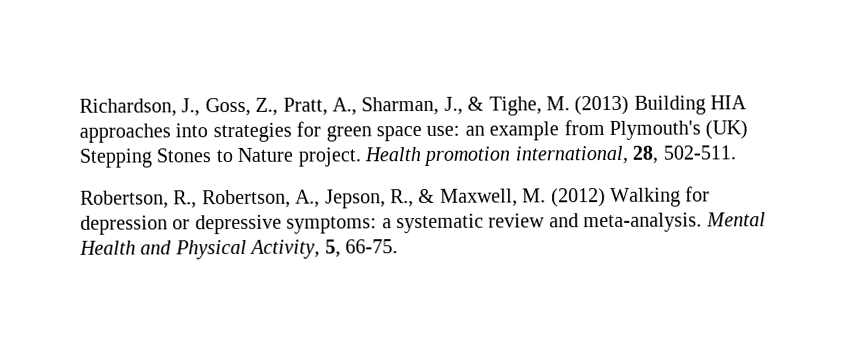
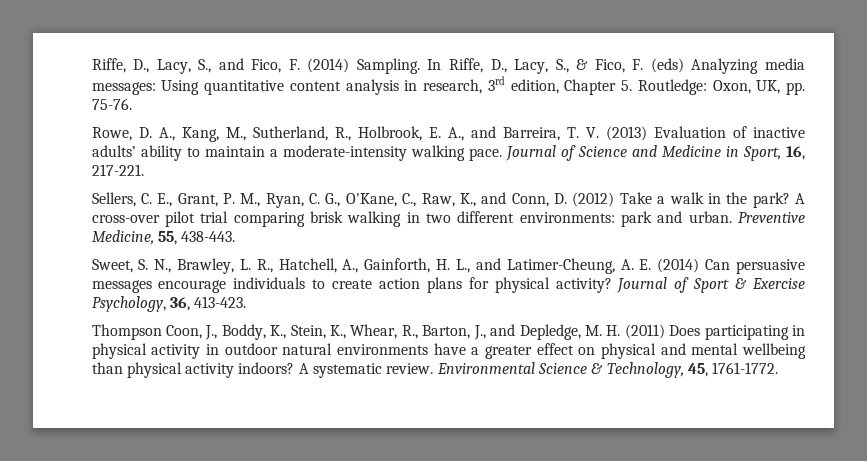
[78,95,748,117] [78,120,749,143] [78,145,736,168] [79,186,711,209] [79,212,766,235] [78,239,398,260] Richardson, J., Goss, Z., Pratt, A., Sharman, J., & Tighe, M. (2013) Building HIA approaches into strategies for green space use: an example from Plymouth's (UK) Stepping Stones to Nature project. Health promotion international, 28, 502-511. // Robertson, R., Robertson, A., Jepson, R., & Maxwell, M. (2012) Walking for depression or depressive symptoms: a systematic review and meta-analysis. Mental Health and Physical Activity, 5, 66-75. -> [91,58,805,74] [91,76,805,95] [91,98,132,110] [91,126,806,142] [91,145,805,161] [91,164,144,176] [91,192,805,208] [91,211,806,227] [91,230,236,245] [91,258,806,274] [91,277,805,293] [91,296,247,312] [91,324,805,340] [91,343,807,359] [91,362,779,378] Riffe, D., Lacy, S., and Fico, F. (2014) Sampling. In Riffe, D., Lacy, S., & Fico, F. (eds) Analyzing media messages: Using quantitative content analysis in research, 3rd edition, Chapter 5. Routledge: Oxon, UK, pp. 75-76. // Rowe, D. A., Kang, M., Sutherland, R., Holbrook, E. A., and Barreira, T. V. (2013) Evaluation of inactive adults’ ability to maintain a moderate-intensity walking pace. Journal of Science and Medicine in Sport, 16, 217-221. // Sellers, C. E., Grant, P. M., Ryan, C. G., O'Kane, C., Raw, K., and Conn, D. (2012) Take a walk in the park? A cross-over pilot trial comparing brisk walking in two different environments: park and urban. Preventive Medicine, 55, 438-443. // Sweet, S. N., Brawley, L. R., Hatchell, A., Gainforth, H. L., and Latimer-Cheung, A. E. (2014) Can persuasive messages encourage individuals to create action plans for physical activity? Journal of Sport & Exercise Psychology, 36, 413-423. // Thompson Coon, J., Boddy, K., Stein, K., Whear, R., Barton, J., and Depledge, M. H. (2011) Does participating in physical activity in outdoor natural environments have a greater effect on physical and mental wellbeing than physical activity indoors? A systematic review. Environmental Science & Technology, 45, 1761-1772.

